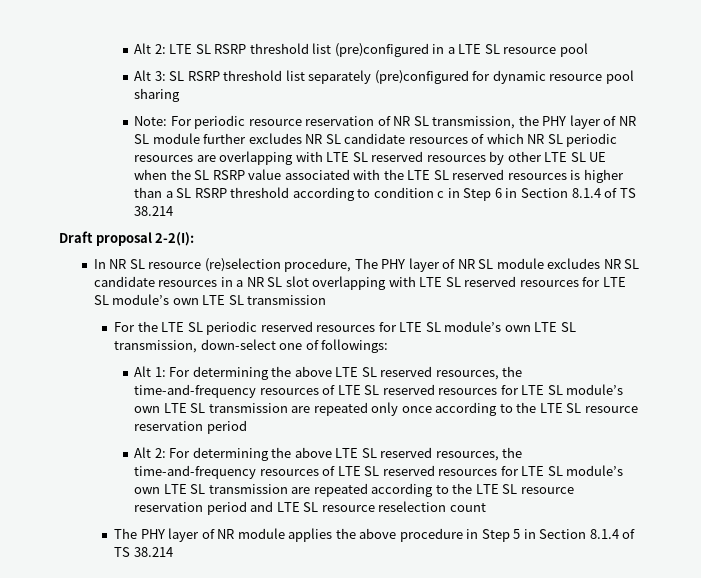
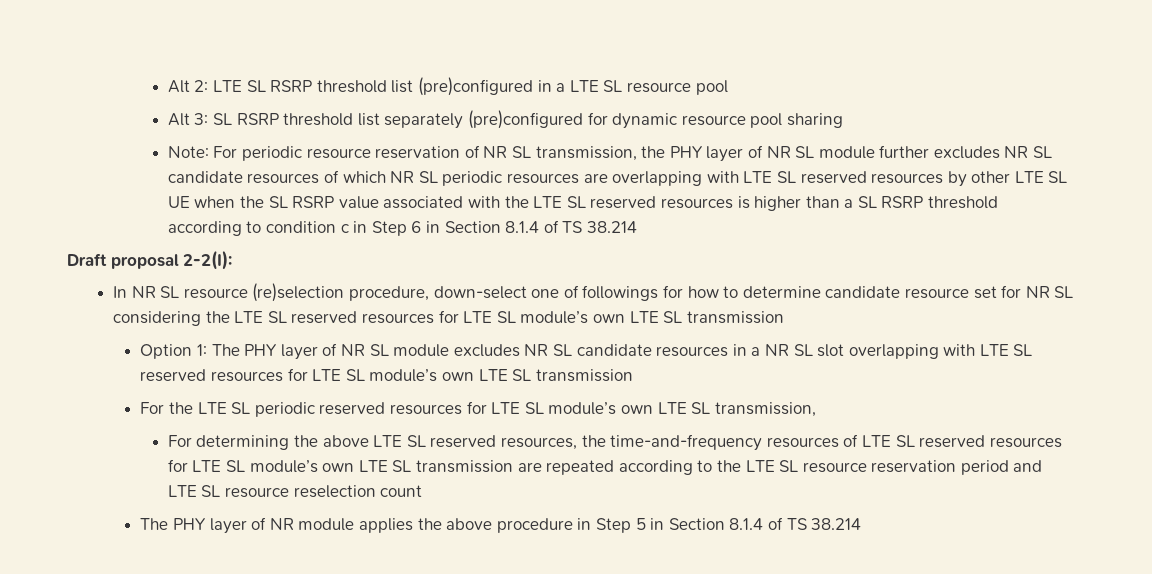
(352, 265) none -> [433,285,1074,301] [113,310,784,326] [140,344,208,359] down-select one of followings for how to determine candidate resource set for NR SL considering the LTE SL reserved resources for LTE SL module’s own LTE SL transmission // Option 1:
[200,339,389,353] [134,366,523,380] [134,384,624,398] [134,402,638,416] [134,420,247,434] [134,447,166,458] down-select one of followings: // Alt 1: For determining the above LTE SL reserved resources, the time-and-frequency resources of LTE SL reserved resources for LTE SL module’s own LTE SL transmission are repeated only once according to the LTE SL resource reservation period // Alt 2: -> (816, 409) //

